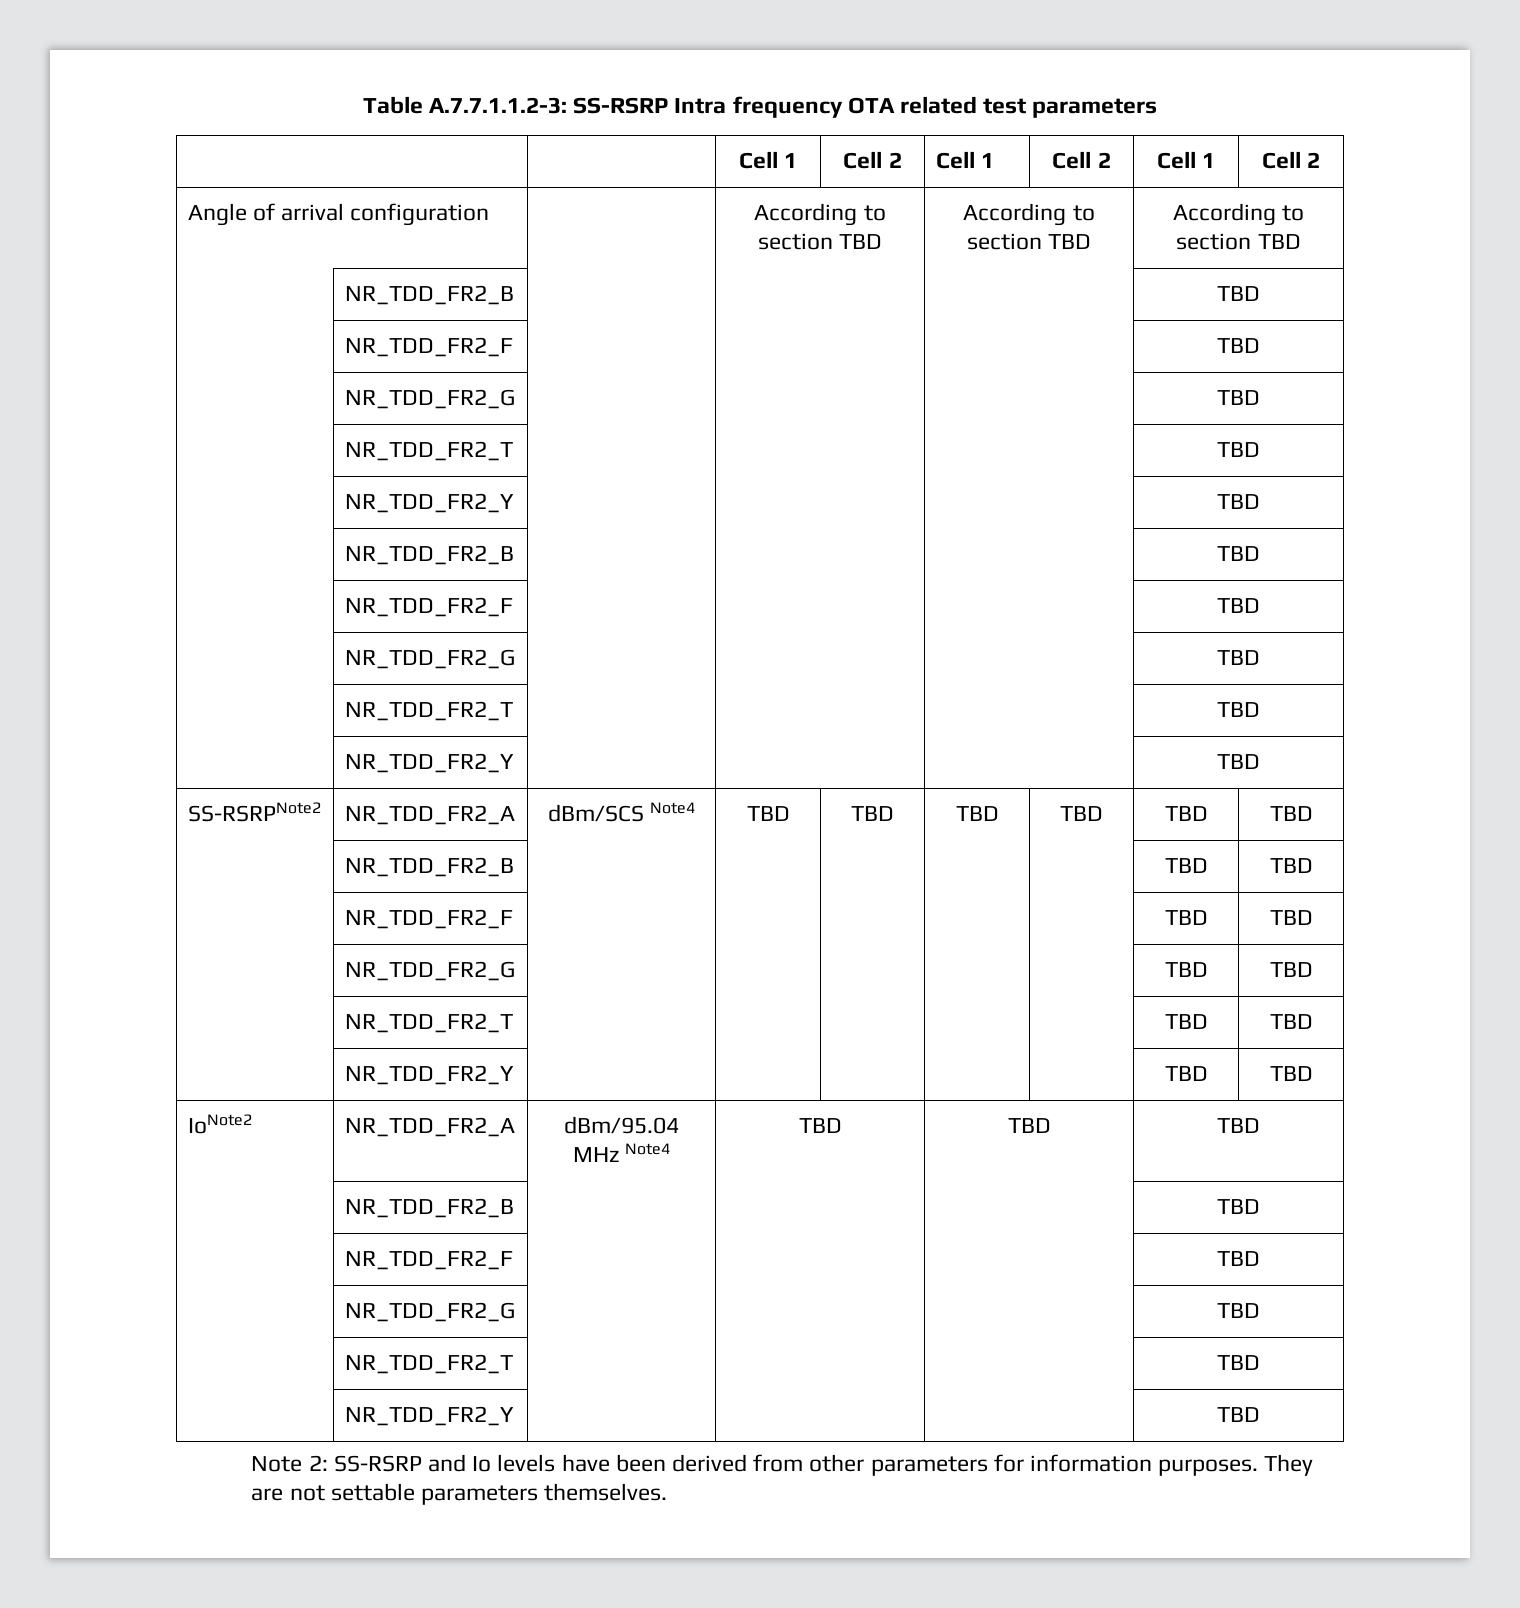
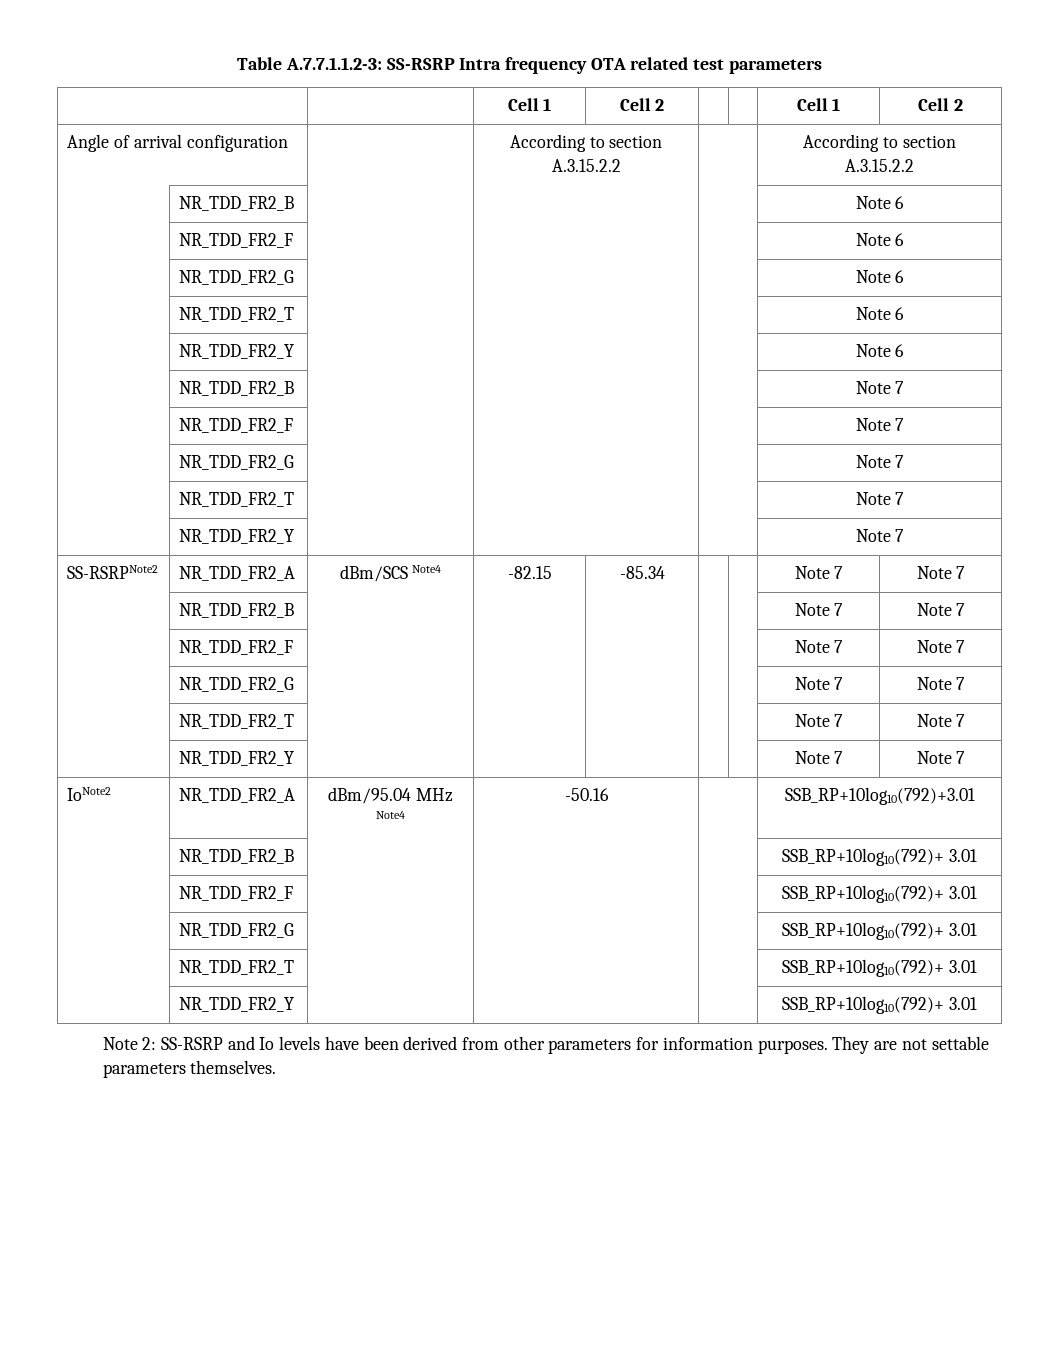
[935,151,994,169] [1052,151,1111,169] Cell 1 | Cell 2 -> (665, 105) |
[839,234,883,249] [963,203,1095,226] [966,233,1092,250] [1172,203,1305,226] [1176,233,1301,250] [344,285,514,305] [1217,286,1260,301] [344,337,513,357] [1217,338,1260,353] [344,389,515,409] [1217,390,1260,405] [344,441,513,461] [1217,442,1260,457] [344,493,514,513] [1217,494,1260,509] [344,545,514,565] [1217,546,1260,561] [344,597,513,617] [1217,598,1260,613] [344,649,515,669] [1217,650,1260,665] [344,701,513,721] [1217,702,1260,717] [344,753,514,773] [1217,754,1260,769] TBD | According to section TBD | According to section TBD // | NR_TDD_FR2_B | | | | TBD // | NR_TDD_FR2_F | | | | TBD // | NR_TDD_FR2_G | | | | TBD // | NR_TDD_FR2_T | | | | TBD // | NR_TDD_FR2_Y | | | | TBD // | NR_TDD_FR2_B | | | | TBD // | NR_TDD_FR2_F | | | | TBD // | NR_TDD_FR2_G | | | | TBD // | NR_TDD_FR2_T | | | | TBD // | NR_TDD_FR2_Y | | | | TBD -> [551,159,621,172] [803,134,956,152] [845,159,914,172] [179,196,295,211] [855,196,905,209] [179,233,294,248] [855,233,905,246] [179,270,295,285] [855,270,905,283] [179,307,295,322] [855,307,905,320] [179,344,295,359] [855,344,905,357] [179,381,295,396] [855,381,905,394] [179,418,294,433] [855,418,905,431] [179,455,295,470] [855,455,905,468] [179,492,295,507] [855,492,905,505] [179,529,295,544] [855,529,905,542] A.3.15.2.2 | | According to section A.3.15.2.2 // | NR_TDD_FR2_B | | | | Note 6 // | NR_TDD_FR2_F | | | | Note 6 // | NR_TDD_FR2_G | | | | Note 6 // | NR_TDD_FR2_T | | | | Note 6 // | NR_TDD_FR2_Y | | | | Note 6 // | NR_TDD_FR2_B | | | | Note 7 // | NR_TDD_FR2_F | | | | Note 7 // | NR_TDD_FR2_G | | | | Note 7 // | NR_TDD_FR2_T | | | | Note 7 // | NR_TDD_FR2_Y | | | | Note 7
[746,806,790,821] [851,806,894,821] [955,806,999,821] [1060,806,1103,821] [1164,806,1208,821] [1269,806,1313,821] [344,857,514,877] [1164,858,1208,873] [1269,858,1313,873] [344,909,513,929] [1164,910,1208,925] [1269,910,1313,925] [344,961,515,981] [1164,962,1208,977] [1269,962,1313,977] [344,1013,513,1033] [1164,1014,1208,1029] [1269,1014,1313,1029] [344,1065,514,1085] [1164,1066,1208,1081] [1269,1066,1313,1081] TBD | TBD | TBD | TBD | TBD | TBD // | NR_TDD_FR2_B | | | | | | TBD | TBD // | NR_TDD_FR2_F | | | | | | TBD | TBD // | NR_TDD_FR2_G | | | | | | TBD | TBD // | NR_TDD_FR2_T | | | | | | TBD | TBD // | NR_TDD_FR2_Y | | | | | | TBD | TBD -> [507,566,552,579] [619,566,665,579] [794,566,844,579] [916,566,966,579] [179,603,295,618] [794,603,844,616] [916,603,966,616] [179,640,294,655] [794,640,844,653] [916,640,966,653] [179,677,295,692] [794,677,844,690] [916,677,966,690] [179,714,295,729] [794,714,844,727] [916,714,966,727] [179,751,295,766] [794,751,844,764] [916,751,966,764] -82.15 | -85.34 | | | Note 7 | Note 7 // | NR_TDD_FR2_B | | | | | | Note 7 | Note 7 // | NR_TDD_FR2_F | | | | | | Note 7 | Note 7 // | NR_TDD_FR2_G | | | | | | Note 7 | Note 7 // | NR_TDD_FR2_T | | | | | | Note 7 | Note 7 // | NR_TDD_FR2_Y | | | | | | Note 7 | Note 7
[798,1118,842,1133] [1007,1118,1051,1133] [1217,1118,1260,1133] [344,1198,514,1218] [1217,1199,1260,1214] [344,1250,513,1270] [1217,1251,1260,1266] [344,1302,515,1322] [1217,1303,1260,1318] [344,1354,513,1374] [1217,1355,1260,1370] [344,1406,514,1426] [1217,1407,1260,1422] TBD | TBD | TBD // | NR_TDD_FR2_B | | | | TBD // | NR_TDD_FR2_F | | | | TBD // | NR_TDD_FR2_G | | | | TBD // | NR_TDD_FR2_T | | | | TBD // | NR_TDD_FR2_Y | | | | TBD -> [564,788,609,801] [784,787,975,805] [179,849,295,864] [782,848,977,866] [179,886,294,901] [782,885,977,903] [179,923,295,938] [782,922,977,940] [179,960,295,975] [782,959,977,977] [179,997,295,1012] [782,996,977,1014] -50.16 | | SSB_RP+10log10(792)+3.01 // | NR_TDD_FR2_B | | | | SSB_RP+10log10(792)+ 3.01 // | NR_TDD_FR2_F | | | | SSB_RP+10log10(792)+ 3.01 // | NR_TDD_FR2_G | | | | SSB_RP+10log10(792)+ 3.01 // | NR_TDD_FR2_T | | | | SSB_RP+10log10(792)+ 3.01 // | NR_TDD_FR2_Y | | | | SSB_RP+10log10(792)+ 3.01

